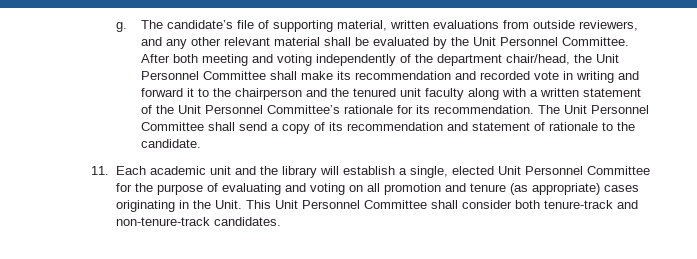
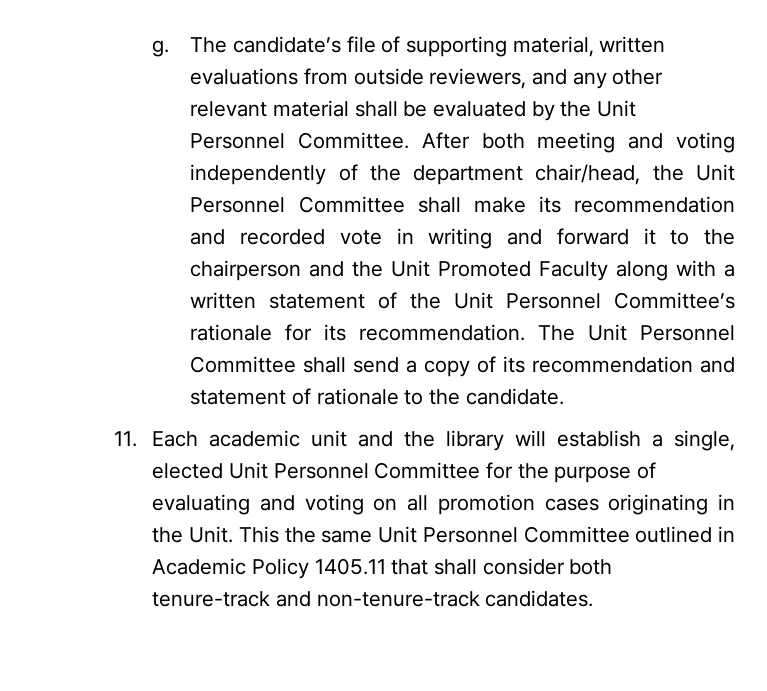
[352,88,464,100] tenured unit faculty -> [391,260,609,281] Unit Promoted Faculty
[445,183,601,195] and tenure (as appropriate) -> (535, 504) none
[275,200,428,209] Unit Personnel Committee -> [284,526,735,543] [152,558,429,579] the same Unit Personnel Committee outlined in Academic Policy 1405.11 that

